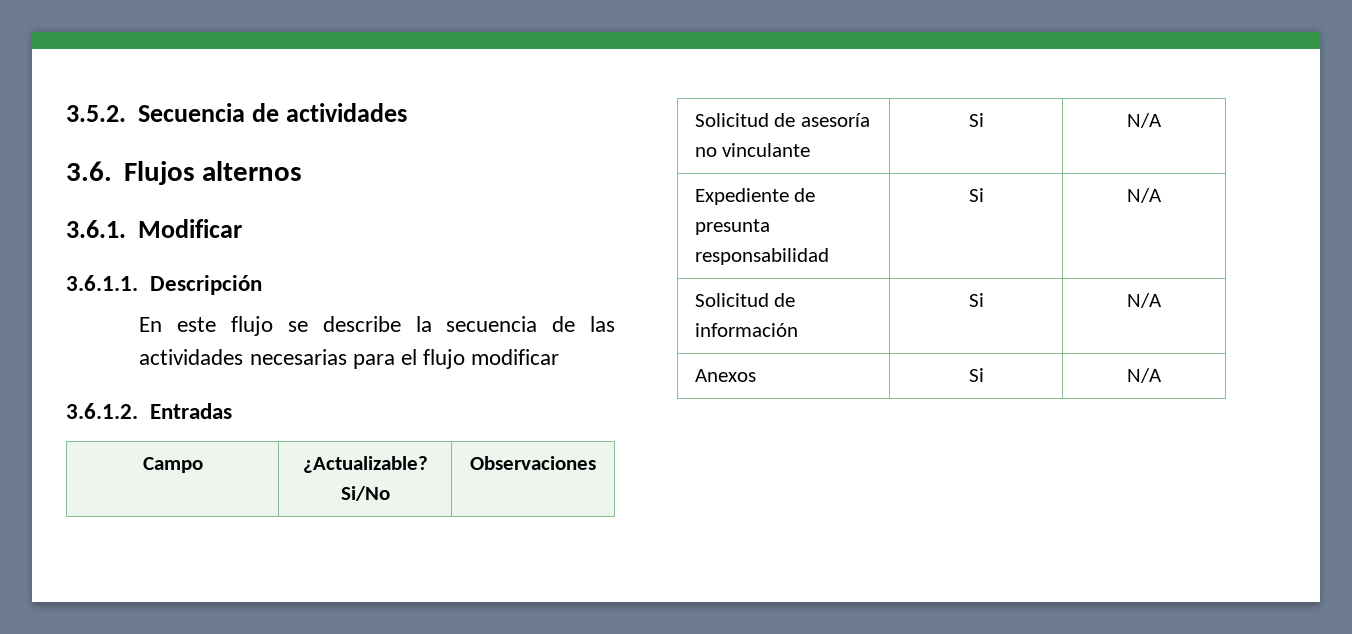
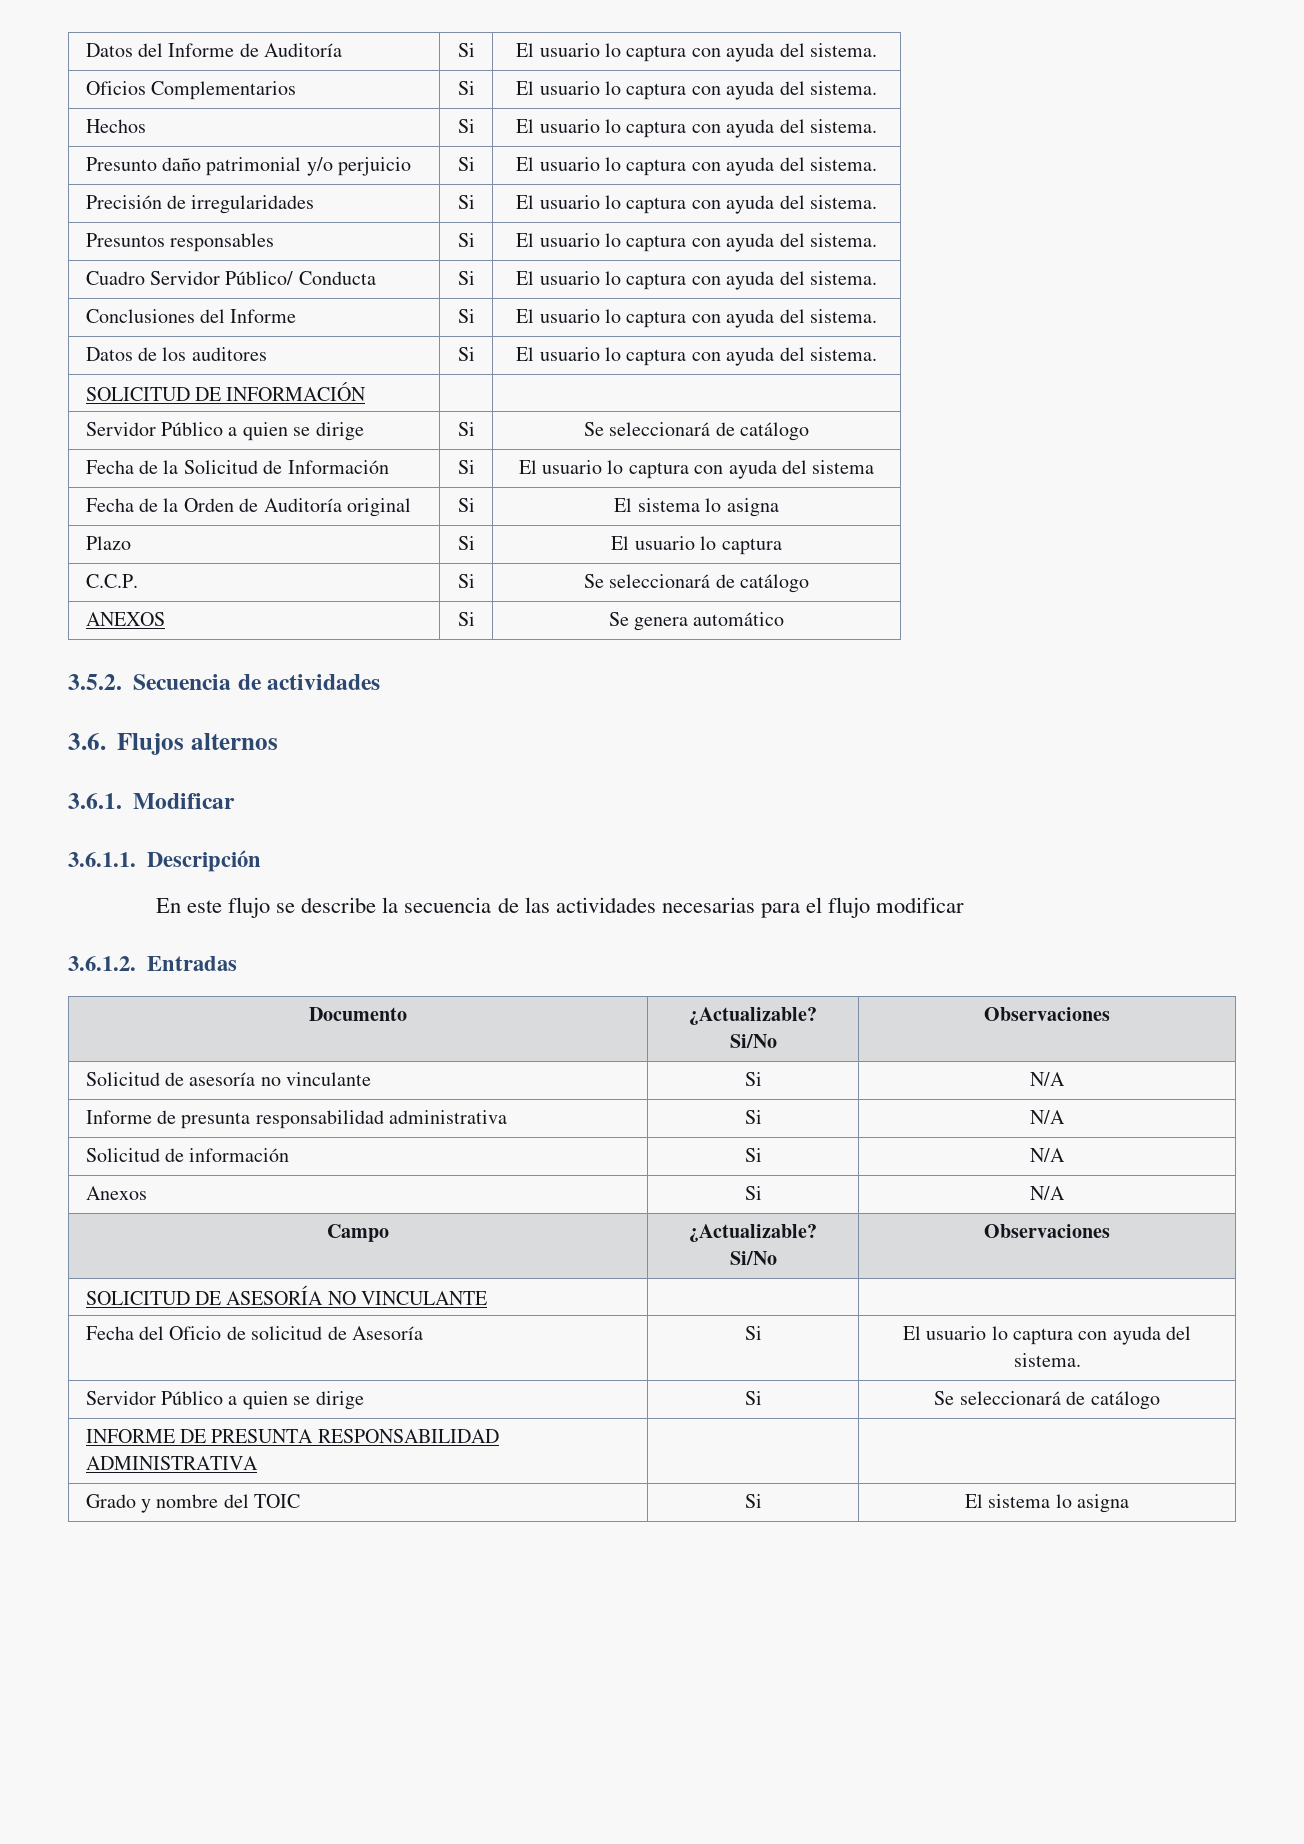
(66, 113) none -> [85,43,343,57] [457,43,475,57] [516,43,877,62] [85,81,297,100] [457,81,475,95] [516,81,877,100] [85,119,146,133] [457,119,475,133] [516,119,877,138] [85,157,412,176] [457,157,475,171] [516,157,877,176] [85,195,315,214] [457,195,475,209] [516,195,877,214] [85,233,275,252] [457,233,475,247] [516,233,877,252] [85,271,376,285] [457,271,475,285] [516,271,877,290] [85,309,297,323] [457,309,475,323] [516,309,877,328] [85,347,267,361] [457,347,475,361] [516,347,877,366] [85,381,367,401] [85,422,364,441] [457,422,475,436] [583,422,810,441] [85,460,389,474] [457,460,475,474] [518,460,875,479] [85,498,412,517] [457,498,475,512] [614,498,779,517] [85,536,131,550] [457,536,475,550] [611,536,782,555] [85,574,138,588] [457,574,475,588] [583,574,810,593] [85,612,165,626] [457,612,475,626] [608,612,785,631] Datos del Informe de Auditoría | Si | El usuario lo captura con ayuda del sistema. // Oficios Complementarios | Si | El usuario lo captura con ayuda del sistema. // Hechos | Si | El usuario lo captura con ayuda del sistema. // Presunto daño patrimonial y/o perjuicio | Si | El usuario lo captura con ayuda del sistema. // Precisión de irregularidades | Si | El usuario lo captura con ayuda del sistema. // Presuntos responsables | Si | El usuario lo captura con ayuda del sistema. // Cuadro Servidor Público/ Conducta | Si | El usuario lo captura con ayuda del sistema. // Conclusiones del Informe | Si | El usuario lo captura con ayuda del sistema. // Datos de los auditores | Si | El usuario lo captura con ayuda del sistema. // SOLICITUD DE INFORMACIÓN | | // Servidor Público a quien se dirige | Si | Se seleccionará de catálogo // Fecha de la Solicitud de Información | Si | El usuario lo captura con ayuda del sistema // Fecha de la Orden de Auditoría original | Si | El sistema lo asigna // Plazo | Si | El usuario lo captura // C.C.P. | Si | Se seleccionará de catálogo // ANEXOS | Si | Se genera automático //
[142,457,203,473] Campo -> [309,1007,407,1021] Documento
[694,188,789,205] Expediente -> [85,1110,152,1124] Informe
(829, 256) none -> [389,1110,508,1124] administrativa
(1162, 375) none -> [327,1224,389,1242] [689,1224,817,1242] [729,1251,777,1265] [984,1224,1110,1238] [85,1285,488,1305] [85,1326,424,1340] [744,1326,762,1340] [902,1326,1192,1345] [1013,1353,1081,1367] [85,1391,364,1410] [744,1391,762,1405] [934,1391,1160,1410] [85,1429,499,1443] [85,1456,258,1470] [85,1494,301,1513] [744,1494,762,1508] [964,1494,1130,1513] // Campo | ¿Actualizable? Si/No | Observaciones // SOLICITUD DE ASESORÍA NO VINCULANTE | | // Fecha del Oficio de solicitud de Asesoría | Si | El usuario lo captura con ayuda del sistema. // Servidor Público a quien se dirige | Si | Se seleccionará de catálogo // INFORME DE PRESUNTA RESPONSABILIDAD ADMINISTRATIVA | | // Grado y nombre del TOIC | Si | El sistema lo asigna

